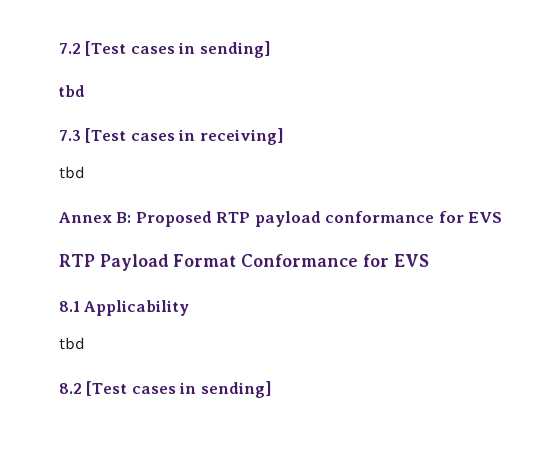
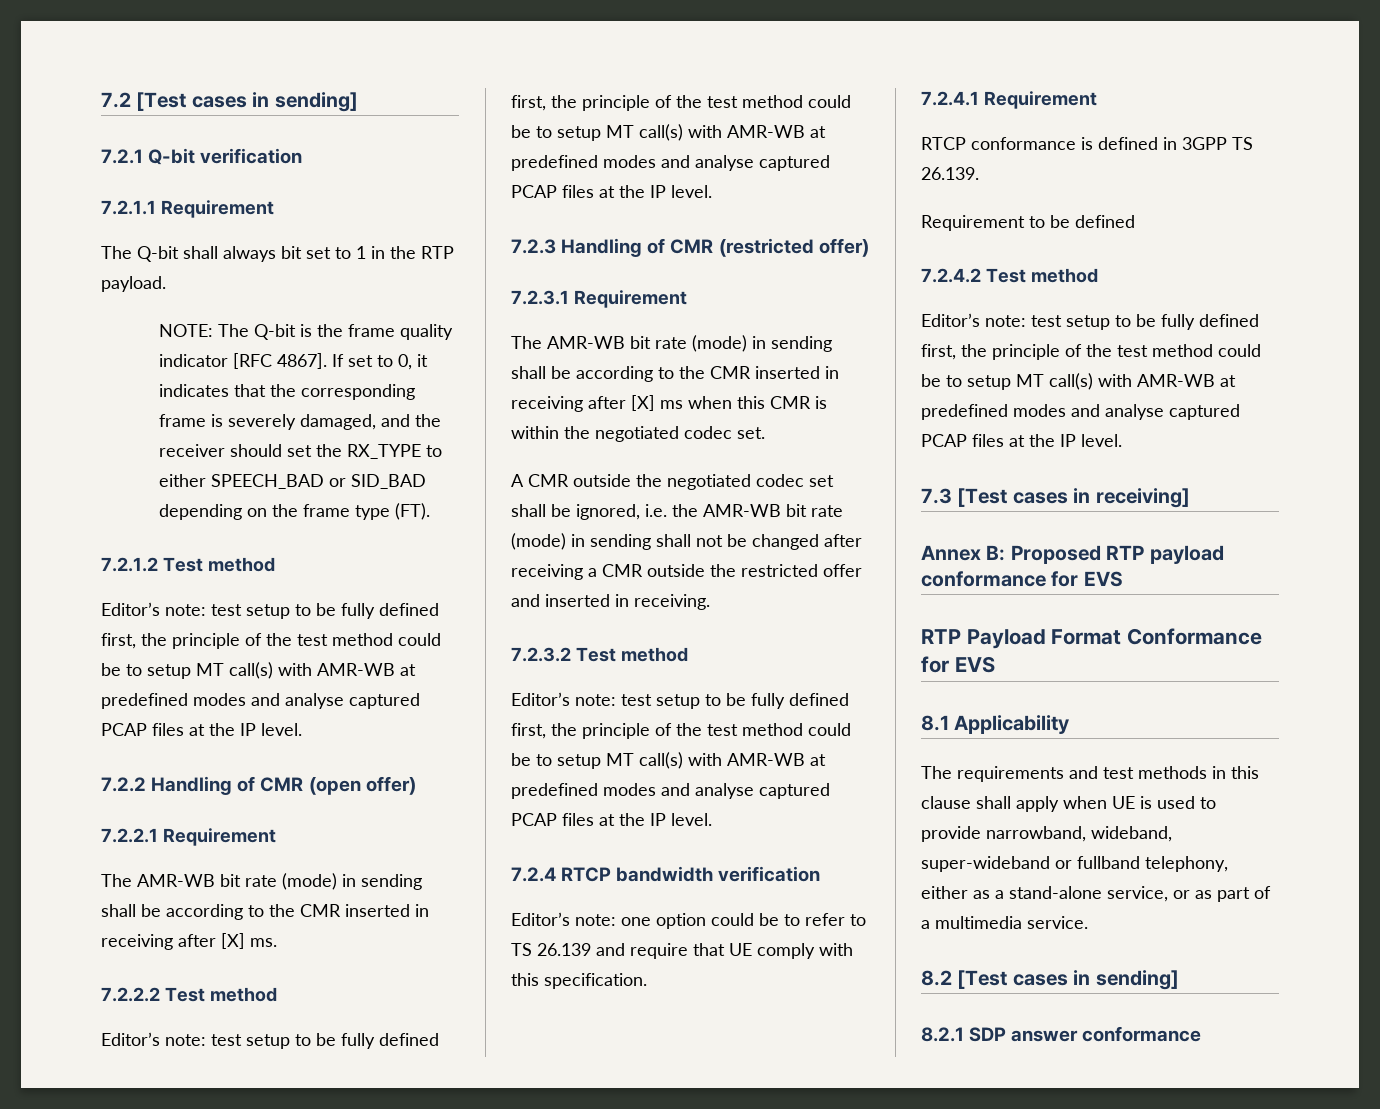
[59,85,85,97] tbd -> [101,148,303,165] [101,200,274,218] [101,246,454,262] [101,276,166,292] [159,324,454,340] [159,353,429,370] [159,384,416,400] [159,414,442,430] [159,444,443,459] [159,474,427,489] [159,503,431,520] [101,557,275,572] [101,602,439,619] [101,633,441,649] [101,662,416,679] [101,693,420,709] [101,723,302,736] [101,776,416,795] [101,828,276,846] [101,873,422,890] [101,904,429,920] [101,933,277,950] [101,987,277,1002] [101,1032,439,1049] [511,95,851,111] [511,124,826,141] [511,155,830,171] [511,185,712,198] [511,238,869,257] [511,290,687,308] [511,335,832,352] [511,366,839,382] [511,395,827,412] [511,426,765,442] [511,474,834,490] [511,504,843,520] [511,533,862,550] [511,564,862,580] [511,594,710,610] [511,647,688,662] [511,692,849,709] [511,723,851,739] [511,752,826,769] [511,783,830,799] [511,813,712,826] [511,866,821,882] [511,912,866,929] [511,943,853,959] [511,973,647,989] [921,91,1097,109] [921,137,1253,150] [921,167,979,180] [921,215,1135,231] [921,268,1098,283] [921,313,1259,330] [921,344,1261,360] [921,373,1236,390] [921,404,1240,420] [921,434,1122,447] 7.2.1 Q-bit verification // 7.2.1.1 Requirement // The Q-bit shall always bit set to 1 in the RTP payload. // NOTE: The Q-bit is the frame quality indicator [RFC 4867]. If set to 0, it indicates that the corresponding frame is severely damaged, and the receiver should set the RX_TYPE to either SPEECH_BAD or SID_BAD depending on the frame type (FT). // 7.2.1.2 Test method // Editor’s note: test setup to be fully defined first, the principle of the test method could be to setup MT call(s) with AMR-WB at predefined modes and analyse captured PCAP files at the IP level. // 7.2.2 Handling of CMR (open offer) // 7.2.2.1 Requirement // The AMR-WB bit rate (mode) in sending shall be according to the CMR inserted in receiving after [X] ms. // 7.2.2.2 Test method // Editor’s note: test setup to be fully defined first, the principle of the test method could be to setup MT call(s) with AMR-WB at predefined modes and analyse captured PCAP files at the IP level. // 7.2.3 Handling of CMR (restricted offer) // 7.2.3.1 Requirement // The AMR-WB bit rate (mode) in sending shall be according to the CMR inserted in receiving after [X] ms when this CMR is within the negotiated codec set. // A CMR outside the negotiated codec set shall be ignored, i.e. the AMR-WB bit rate (mode) in sending shall not be changed after receiving a CMR outside the restricted offer and inserted in receiving. // 7.2.3.2 Test method // Editor’s note: test setup to be fully defined first, the principle of the test method could be to setup MT call(s) with AMR-WB at predefined modes and analyse captured PCAP files at the IP level. // 7.2.4 RTCP bandwidth verification // Editor’s note: one option could be to refer to TS 26.139 and require that UE comply with this specification. // 7.2.4.1 Requirement // RTCP conformance is defined in 3GPP TS 26.139. // Requirement to be defined // 7.2.4.2 Test method // Editor’s note: test setup to be fully defined first, the principle of the test method could be to setup MT call(s) with AMR-WB at predefined modes and analyse captured PCAP files at the IP level.
[59,166,85,179] // tbd -> (1190, 498) none
[59,337,85,350] tbd -> [921,766,1259,782] [921,796,1216,812] [921,826,1172,842] [921,856,1228,872] [921,886,1271,902] [921,916,1088,929] The requirements and test methods in this clause shall apply when UE is used to provide narrowband, wideband, super-wideband or fullband telephony, either as a stand-alone service, or as part of a multimedia service.
(272, 389) none -> [921,1026,1202,1042] // 8.2.1 SDP answer conformance

